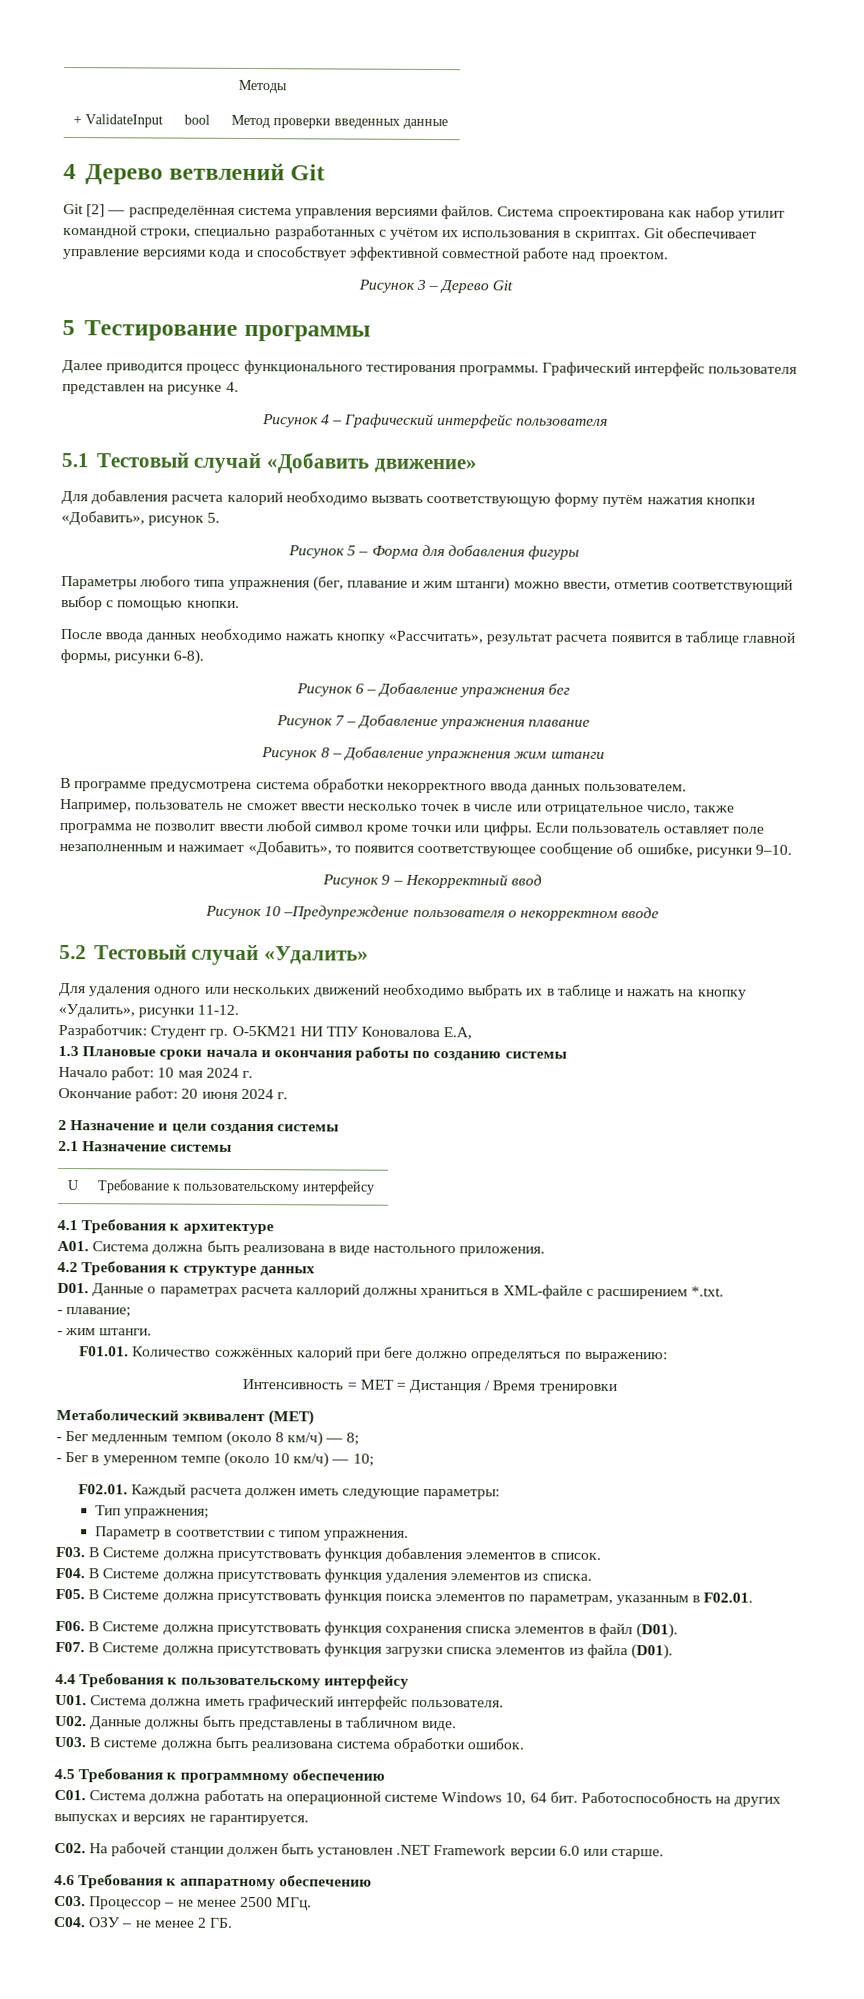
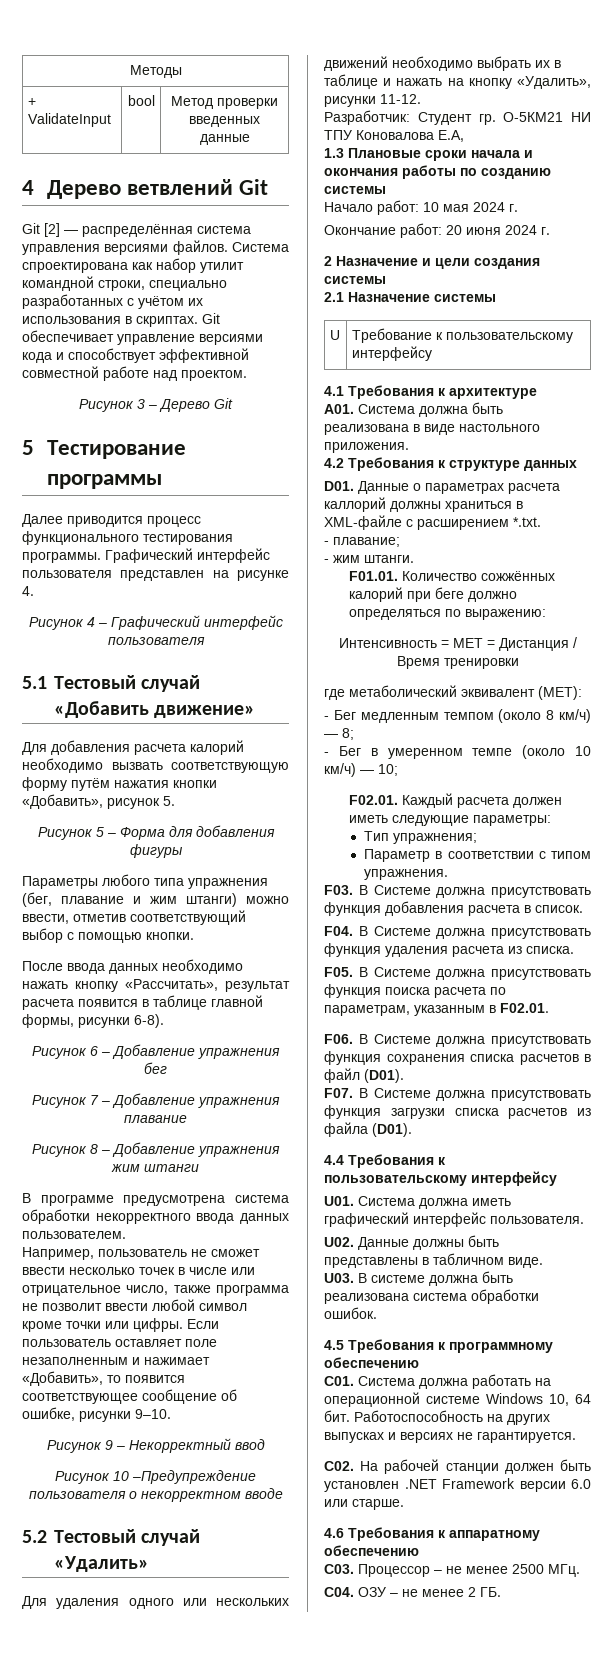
[56,1408,315,1426] Метаболический эквивалент (MET) -> [324,685,582,700] где метаболический эквивалент (MET):
[465,1552,537,1560] элементов -> [468,905,520,916] расчета
[450,1573,521,1581] элементов -> [452,946,504,957] расчета
[435,1594,506,1602] элементов -> [434,987,486,998] расчета
[514,1626,585,1634] элементов -> [519,1054,579,1065] расчетов
[495,1647,566,1655] элементов -> [508,1108,568,1119] расчетов

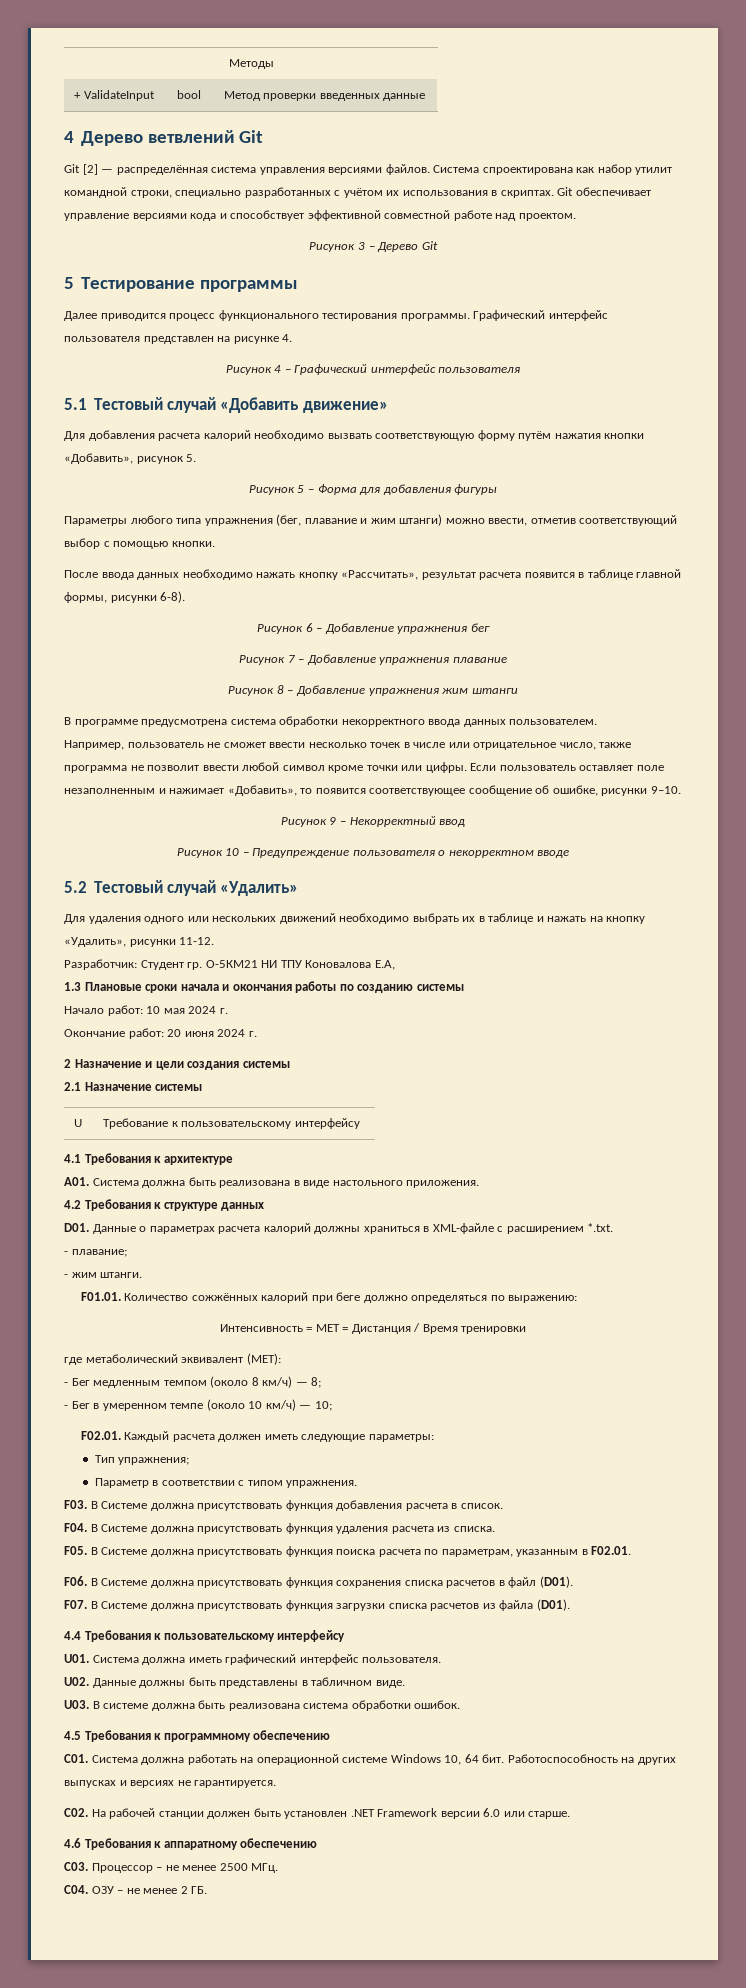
[132,1470,256,1484] –Предупреждение -> [242,848,350,858] – Предупреждение
[324,497,386,512] каллорий -> [263,1223,311,1234] калорий

